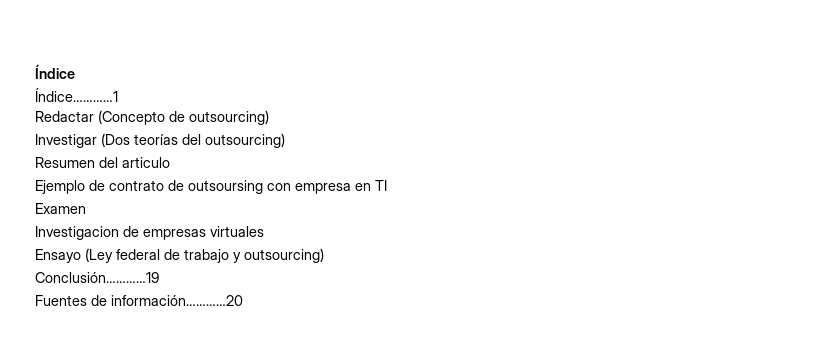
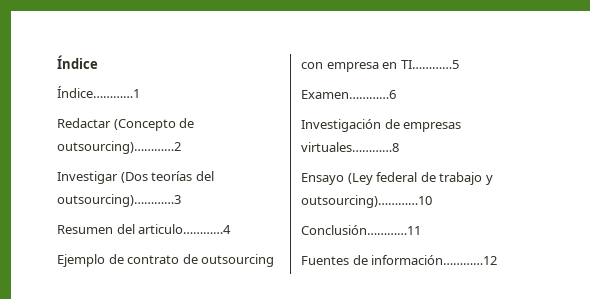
[189,110,269,125] outsourcing) -> [57,141,181,154] outsourcing)…………2
[205,133,285,148] outsourcing) -> [57,194,181,207] outsourcing)…………3
[122,157,170,168] articulo -> [138,224,232,234] articulo…………4
[188,180,263,194] outsoursing -> [201,254,275,267] outsourcing
[375,180,387,191] [35,203,86,214] [35,226,119,240] TI // Examen // Investigacion -> [400,60,459,69] [301,90,396,99] [301,119,381,132] TI…………5 // Examen…………6 // Investigación
[210,226,264,237] virtuales -> [301,142,399,152] virtuales…………8
[244,248,324,263] [35,272,159,283] outsourcing) // Conclusión…………19 -> [301,195,432,208] [301,225,421,235] outsourcing)…………10 // Conclusión…………11
[111,295,243,306] información…………20 -> [371,255,498,265] información…………12

